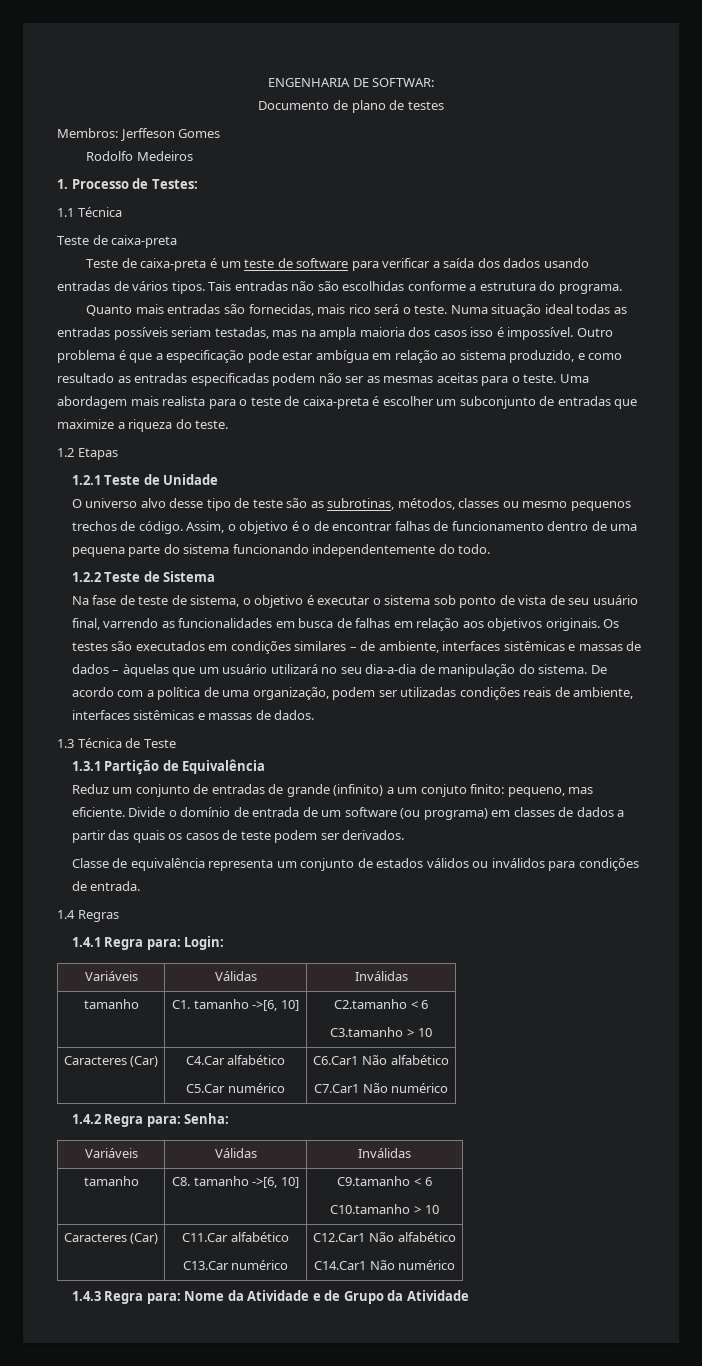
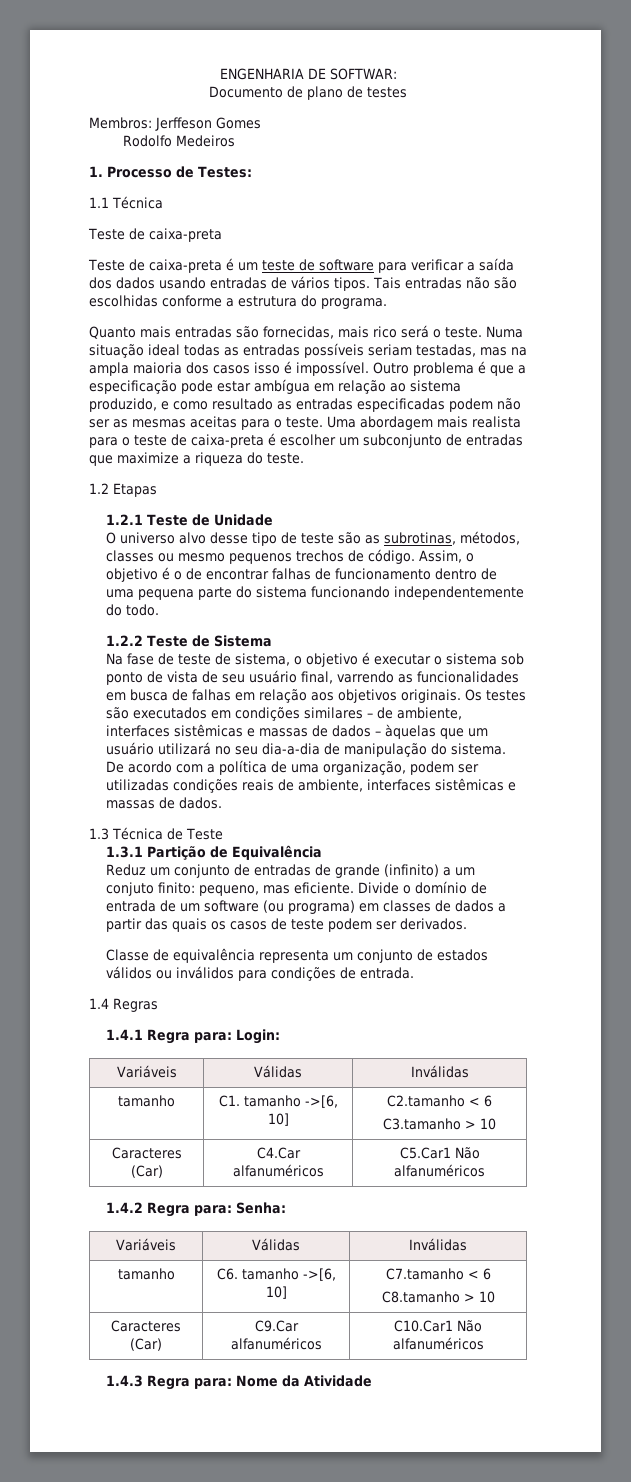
[227,1055,286,1065] [186,1083,285,1093] [313,1055,449,1065] [313,1083,449,1093] alfabético // C5.Car numérico | C6.Car1 Não alfabético // C7.Car1 Não numérico -> [232,1164,324,1177] [399,1147,480,1159] [394,1164,485,1177] alfanuméricos | C5.Car1 Não alfanuméricos
[172,1176,299,1188] [337,1176,432,1186] [330,1204,439,1214] [63,1233,159,1244] [182,1232,289,1242] [182,1260,289,1270] [313,1232,456,1242] [313,1260,456,1270] C8. tamanho ->[6, 10] | C9.tamanho < 6 // C10.tamanho > 10 // Caracteres (Car) | C11.Car alfabético // C13.Car numérico | C12.Car1 Não alfabético // C14.Car1 Não numérico -> [216,1268,336,1281] [265,1286,287,1299] [385,1268,491,1280] [381,1291,495,1303] [111,1320,181,1332] [130,1338,162,1351] [254,1320,299,1332] [230,1337,322,1350] [394,1320,482,1332] [392,1337,484,1350] C6. tamanho ->[6, 10] | C7.tamanho < 6 // C8.tamanho > 10 // Caracteres (Car) | C9.Car alfanuméricos | C10.Car1 Não alfanuméricos
[312,1290,469,1304] e de Grupo da Atividade -> (373, 1381) none

